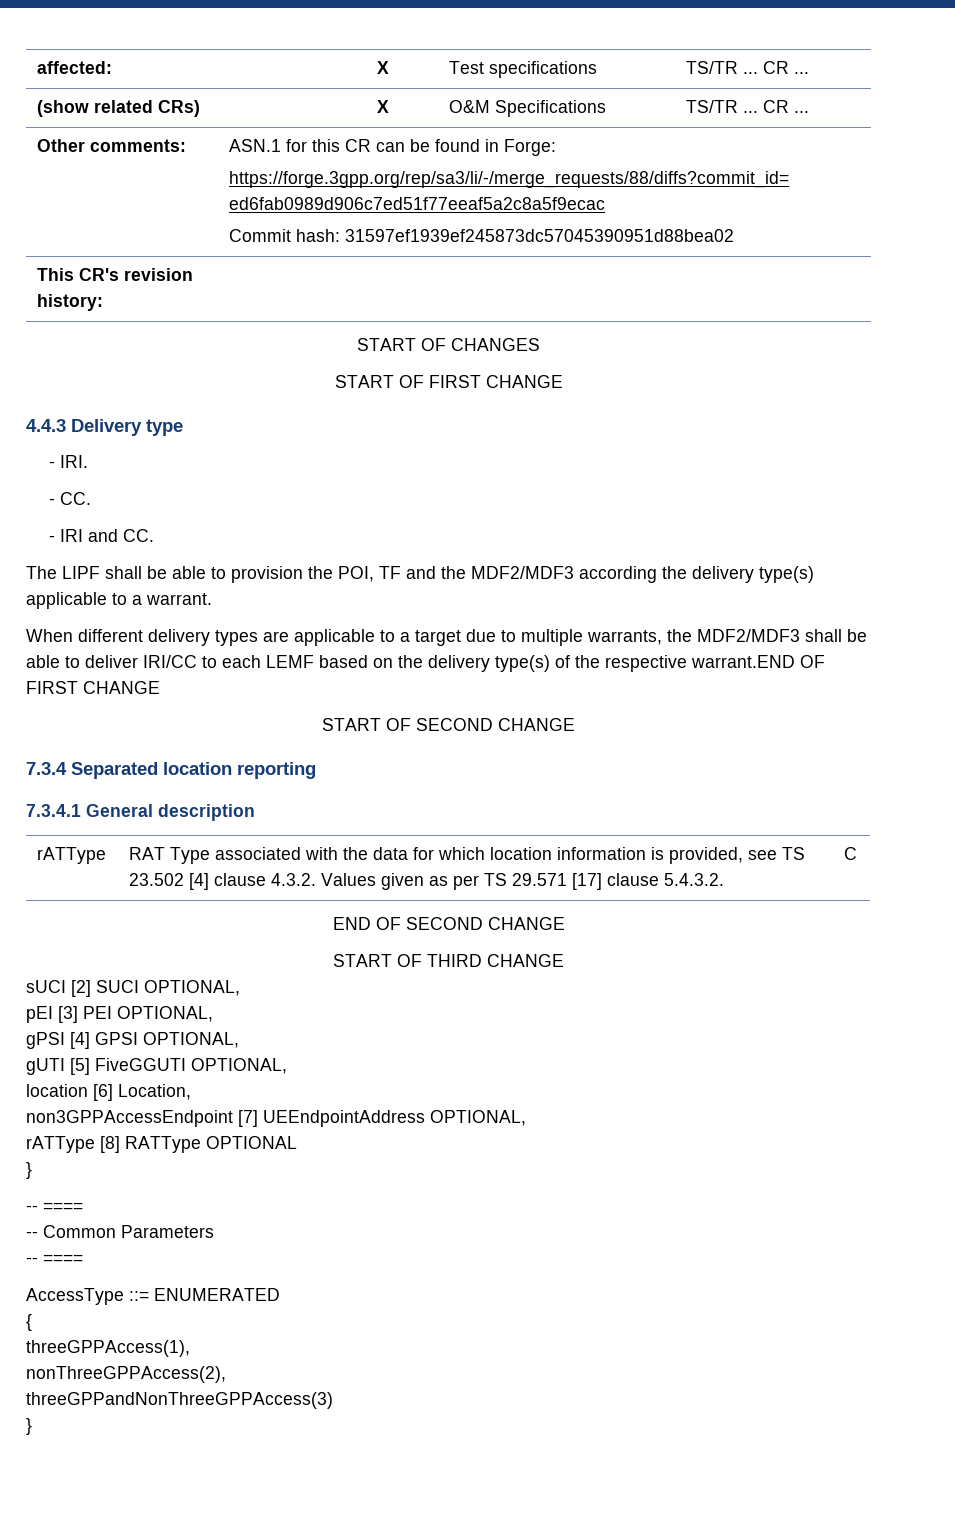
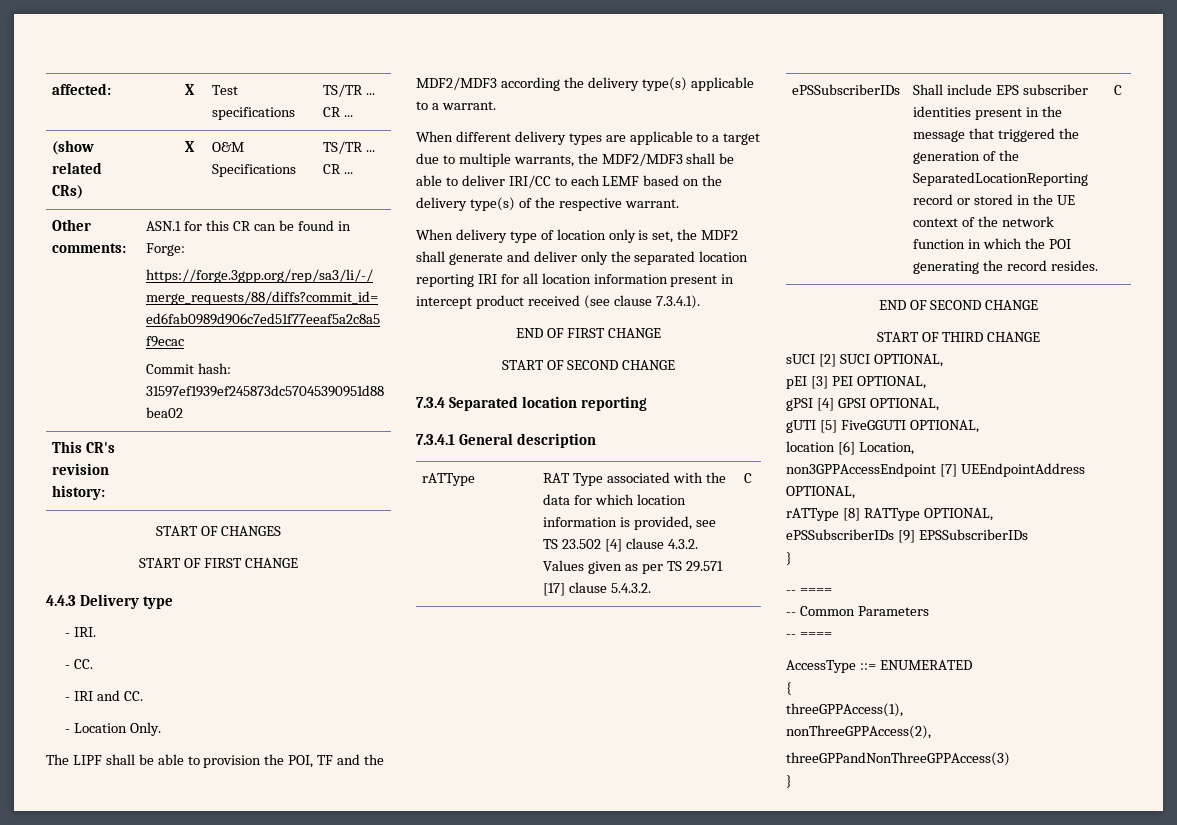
(155, 535) none -> [65,722,161,736] // - Location Only.
[691,655,795,668] warrant.END -> [624,199,679,208] [416,229,739,243] [416,251,749,265] [416,273,735,287] [416,295,700,309] [515,328,543,338] warrant. // When delivery type of location only is set, the MDF2 shall generate and deliver only the separated location reporting IRI for all location information present in intercept product received (see clause 7.3.4.1). // END
(858, 853) none -> [792,84,901,95] [913,84,1088,95] [913,106,1062,120] [913,128,1079,142] [913,150,1019,164] [913,172,1089,186] [913,194,1075,205] [913,216,1054,227] [913,238,1071,249] [913,260,1098,274] [1114,85,1123,95] // ePSSubscriberIDs | Shall include EPS subscriber identities present in the message that triggered the generation of the SeparatedLocationReporting record or stored in the UE context of the network function in which the POI generating the record resides. | C
[206,1136,297,1149] OPTIONAL -> [923,508,993,521] [786,529,1028,543] OPTIONAL, // ePSSubscriberIDs [9] EPSSubscriberIDs

